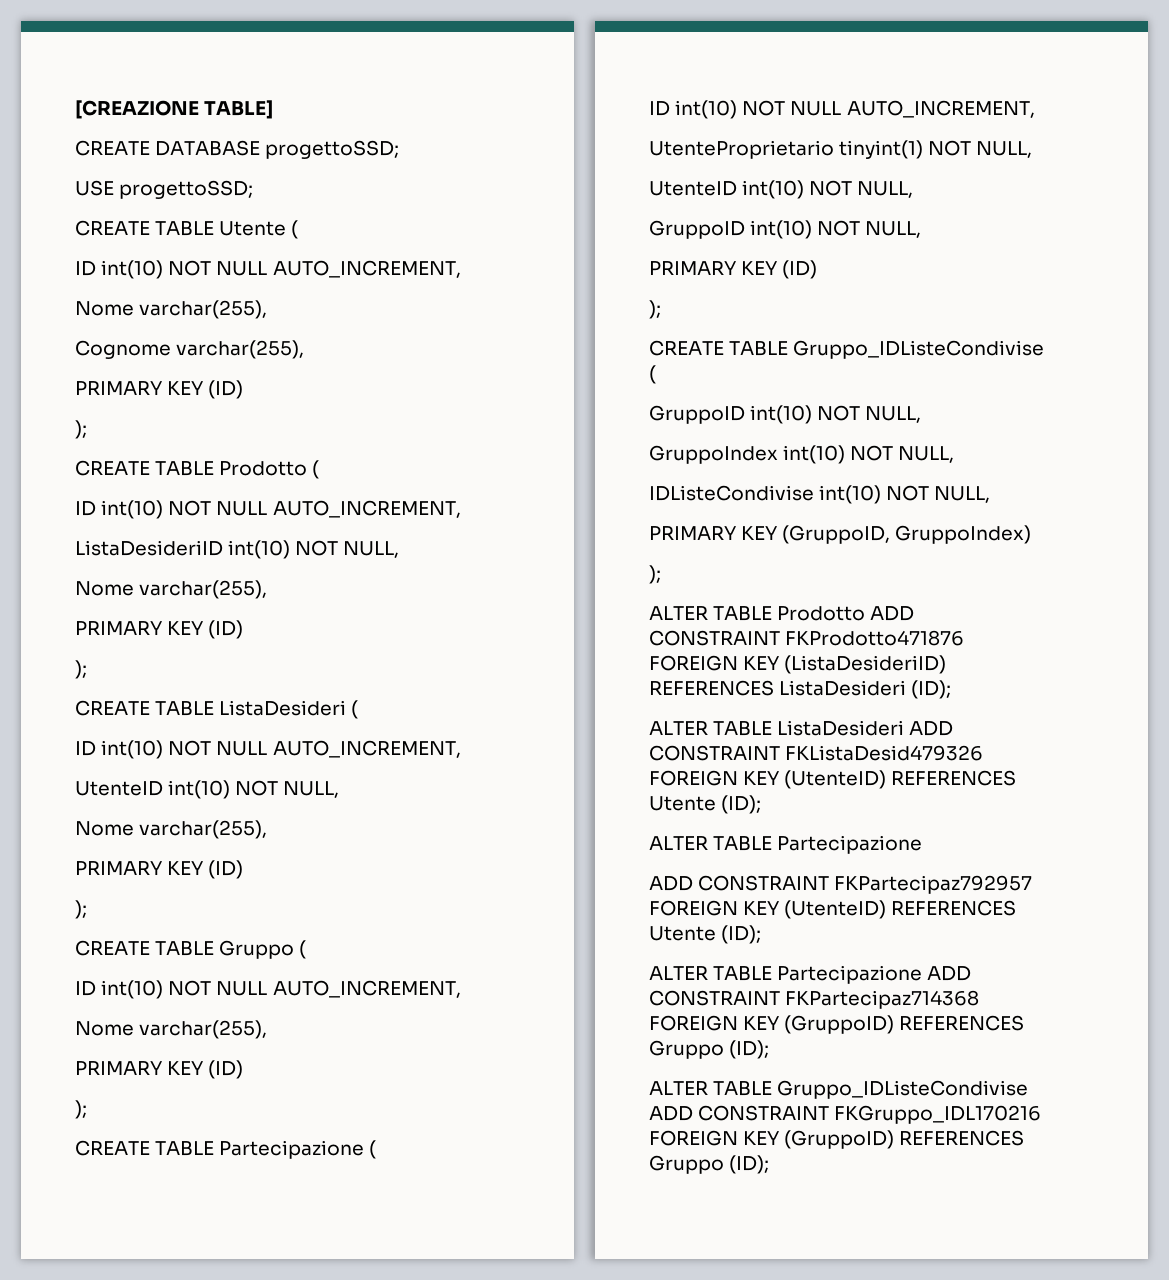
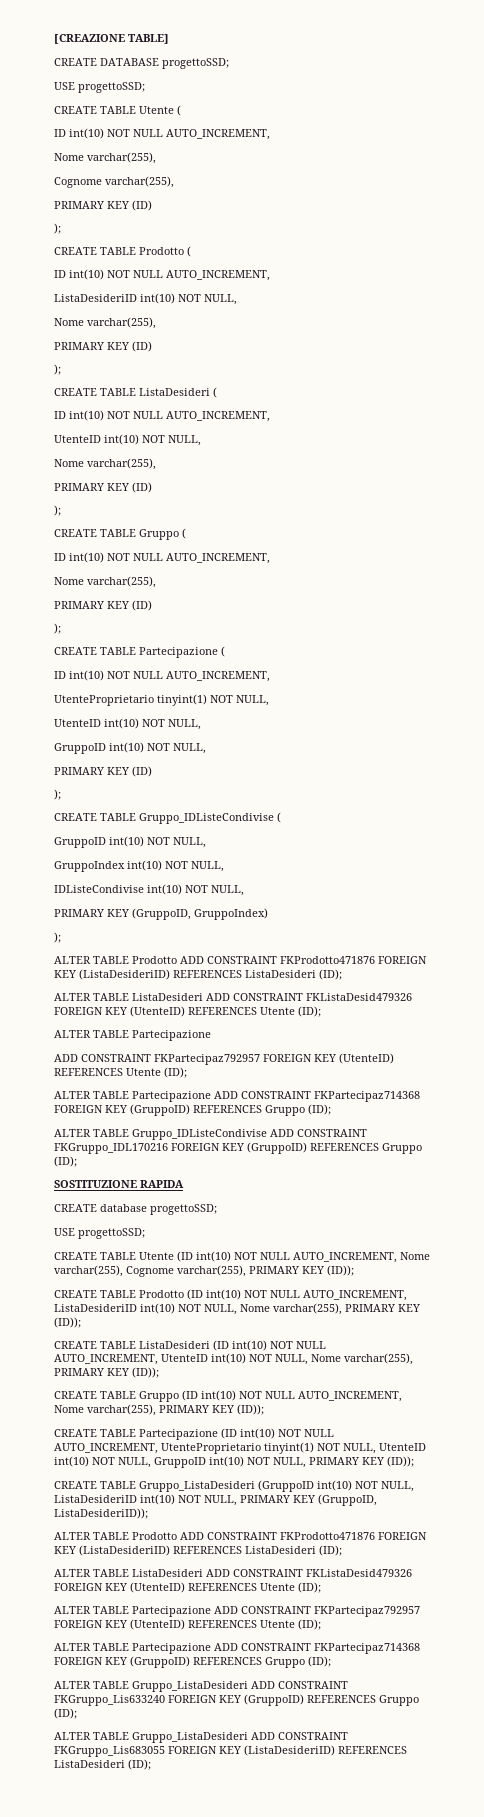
(770, 1164) none -> [54,1180,184,1188] [54,1204,217,1215] [54,1228,145,1239] [54,1251,430,1263] [54,1265,354,1277] [54,1289,407,1301] [54,1303,420,1315] [54,1317,81,1328] [54,1340,326,1351] [54,1353,413,1365] [54,1367,159,1378] [54,1390,402,1402] [54,1404,264,1416] [54,1428,334,1440] [54,1442,426,1454] [54,1456,414,1468] [54,1480,414,1492] [54,1494,377,1506] [54,1508,148,1519] [54,1532,427,1540] [54,1545,342,1556] [54,1569,412,1577] [54,1582,321,1593] [54,1606,420,1617] [54,1619,321,1630] [54,1643,420,1654] [54,1656,331,1668] [54,1681,348,1692] [54,1694,419,1706] [54,1708,77,1719] [54,1732,348,1743] [54,1745,407,1757] [54,1759,151,1770] // SOSTITUZIONE RAPIDA // CREATE database progettoSSD; // USE progettoSSD; // CREATE TABLE Utente (ID int(10) NOT NULL AUTO_INCREMENT, Nome varchar(255), Cognome varchar(255), PRIMARY KEY (ID)); // CREATE TABLE Prodotto (ID int(10) NOT NULL AUTO_INCREMENT, ListaDesideriID int(10) NOT NULL, Nome varchar(255), PRIMARY KEY (ID)); // CREATE TABLE ListaDesideri (ID int(10) NOT NULL AUTO_INCREMENT, UtenteID int(10) NOT NULL, Nome varchar(255), PRIMARY KEY (ID)); // CREATE TABLE Gruppo (ID int(10) NOT NULL AUTO_INCREMENT, Nome varchar(255), PRIMARY KEY (ID)); // CREATE TABLE Partecipazione (ID int(10) NOT NULL AUTO_INCREMENT, UtenteProprietario tinyint(1) NOT NULL, UtenteID int(10) NOT NULL, GruppoID int(10) NOT NULL, PRIMARY KEY (ID)); // CREATE TABLE Gruppo_ListaDesideri (GruppoID int(10) NOT NULL, ListaDesideriID int(10) NOT NULL, PRIMARY KEY (GruppoID, ListaDesideriID)); // ALTER TABLE Prodotto ADD CONSTRAINT FKProdotto471876 FOREIGN KEY (ListaDesideriID) REFERENCES ListaDesideri (ID); // ALTER TABLE ListaDesideri ADD CONSTRAINT FKListaDesid479326 FOREIGN KEY (UtenteID) REFERENCES Utente (ID); // ALTER TABLE Partecipazione ADD CONSTRAINT FKPartecipaz792957 FOREIGN KEY (UtenteID) REFERENCES Utente (ID); // ALTER TABLE Partecipazione ADD CONSTRAINT FKPartecipaz714368 FOREIGN KEY (GruppoID) REFERENCES Gruppo (ID); // ALTER TABLE Gruppo_ListaDesideri ADD CONSTRAINT FKGruppo_Lis633240 FOREIGN KEY (GruppoID) REFERENCES Gruppo (ID); // ALTER TABLE Gruppo_ListaDesideri ADD CONSTRAINT FKGruppo_Lis683055 FOREIGN KEY (ListaDesideriID) REFERENCES ListaDesideri (ID);

